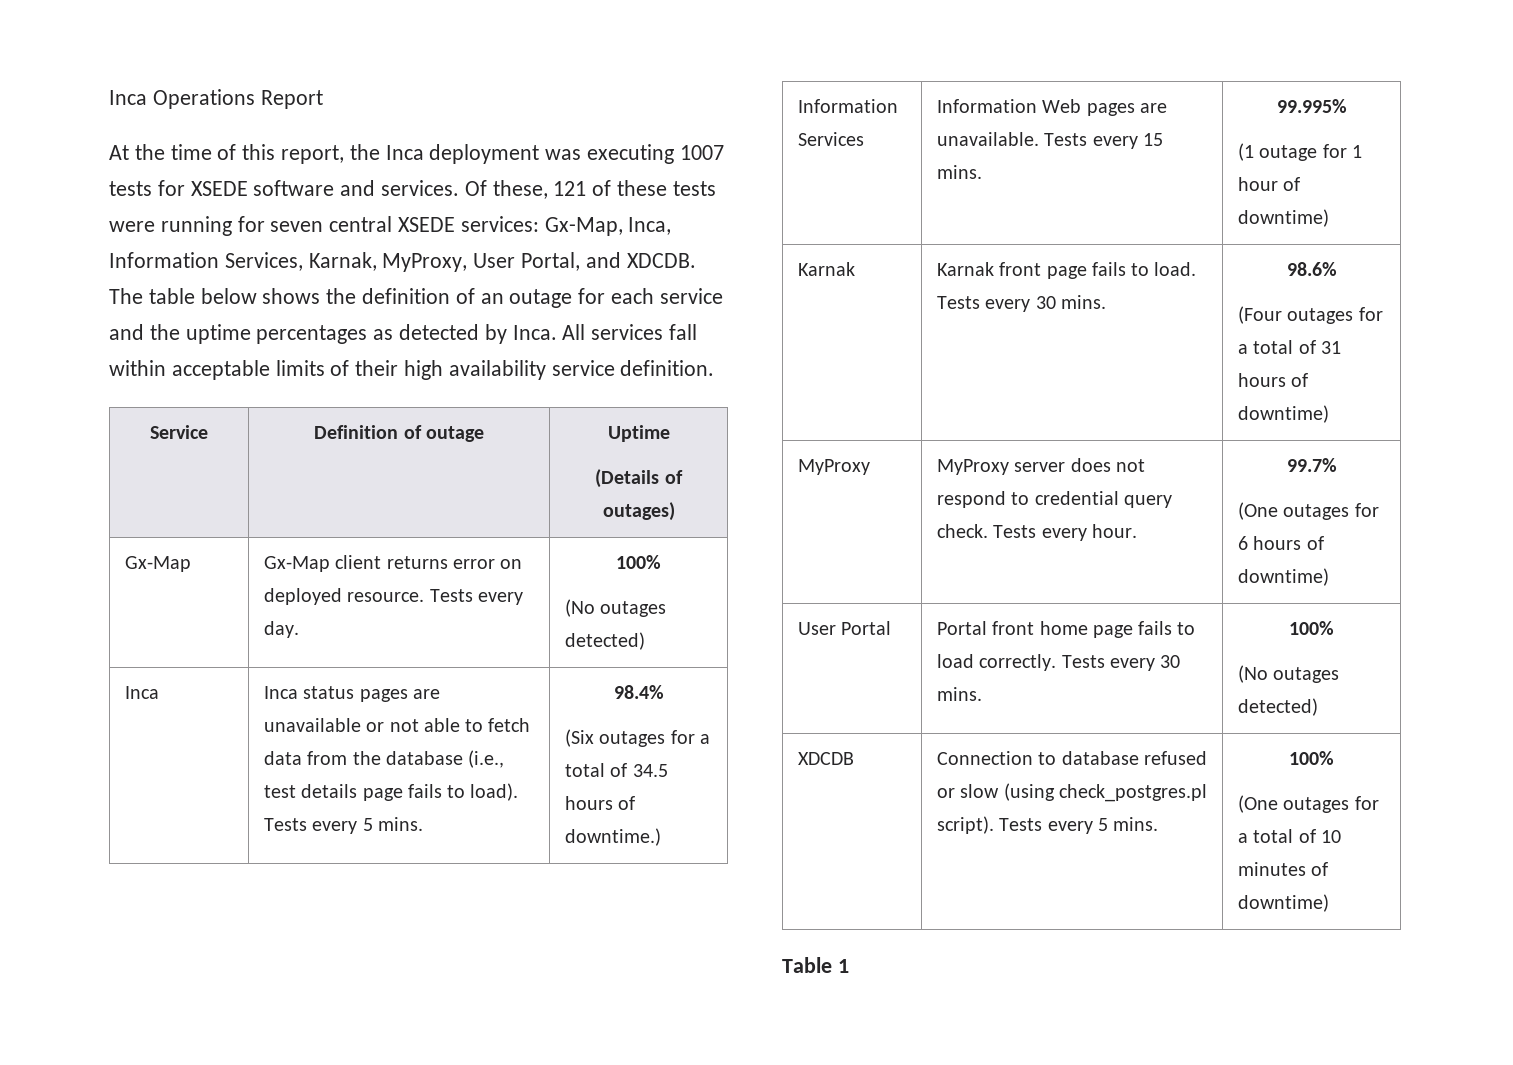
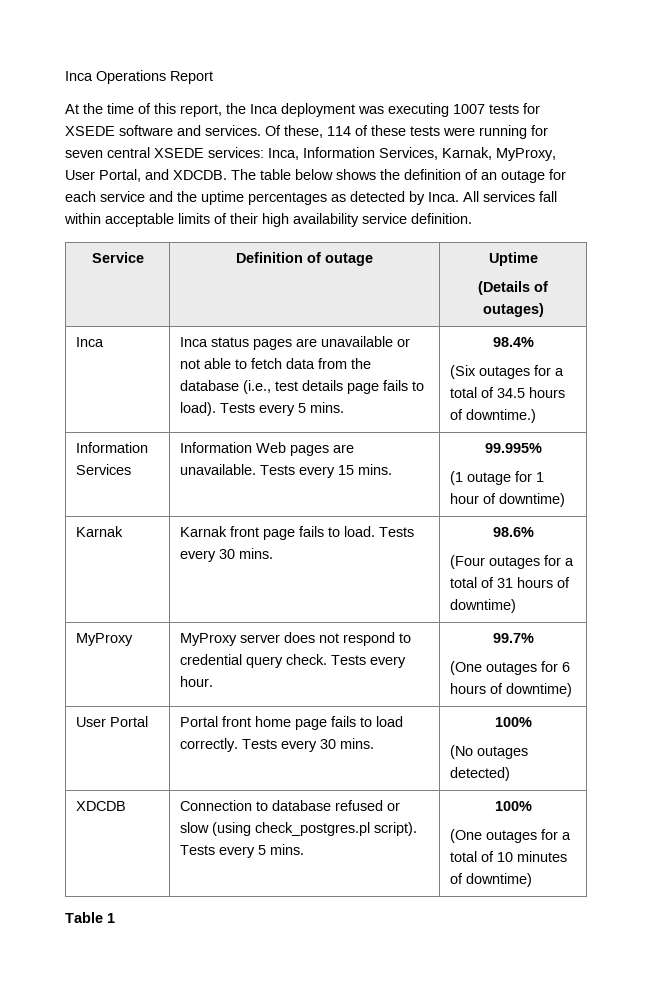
[553,181,587,196] 121 -> [327,126,351,136] 114
[544,217,623,236] Gx-Map, -> (264, 152) none
[125,556,192,572] [264,555,523,572] [264,588,523,605] [264,621,300,638] [616,555,661,569] [565,599,667,617] [565,632,646,650] // Gx-Map | Gx-Map client returns error on deployed resource. Tests every day. | 100% // (No outages detected) -> (544, 310) none

